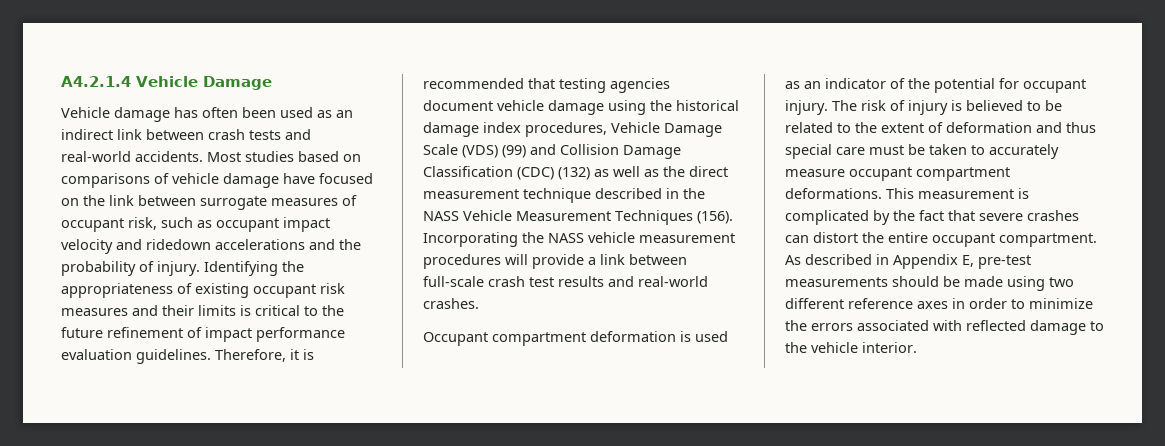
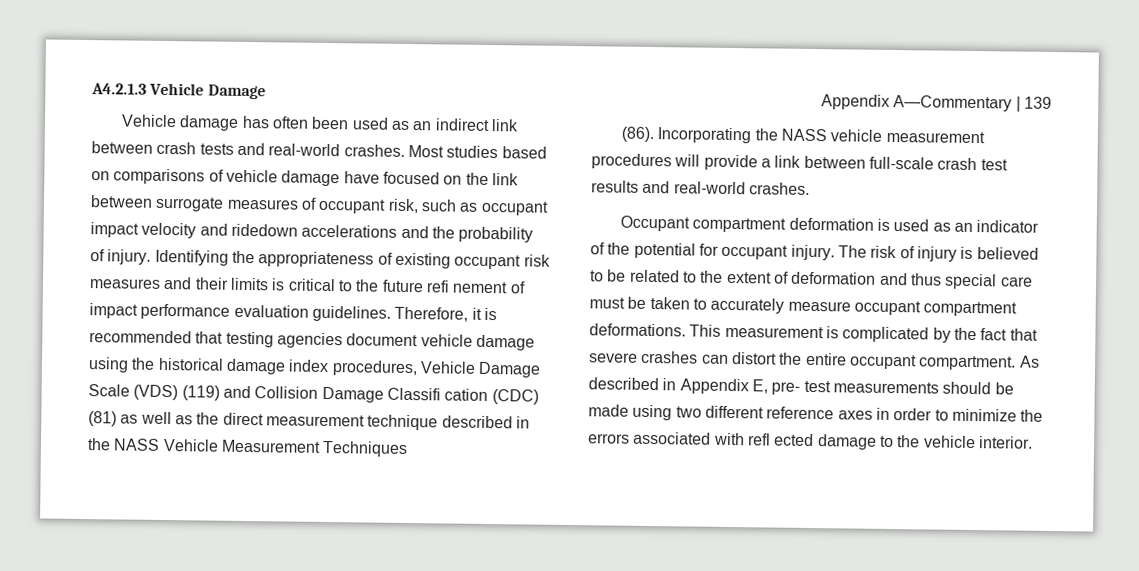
[61,76,131,87] A4.2.1.4 -> [91,83,147,95] A4.2.1.3
[135,151,203,162] accidents. -> [343,144,405,157] crashes.
[107,327,183,338] refinement -> [425,280,509,294] refi nement
[502,145,526,158] (99) -> [181,385,220,401] (119)
[423,166,590,180] Classification (CDC) (132) -> [386,387,539,405] [88,411,117,427] Classifi cation (CDC) (81)
[697,211,733,224] (156). -> [821,94,1052,112] [620,126,654,143] // Appendix A—Commentary | 139 // (86).
[978,255,1031,269] pre-test -> [771,380,831,395] pre- test
[966,320,1026,331] reflected -> [747,433,815,447] refl ected

